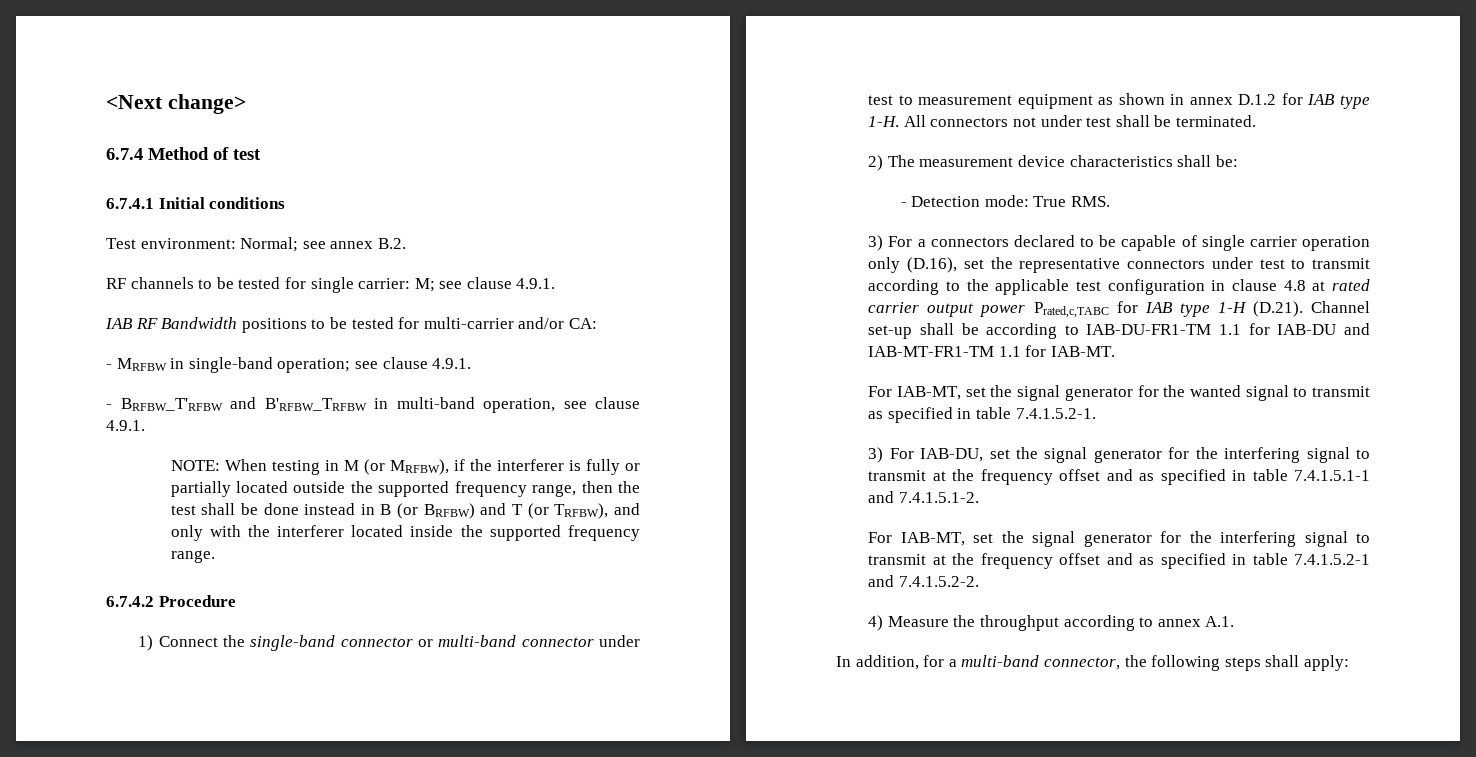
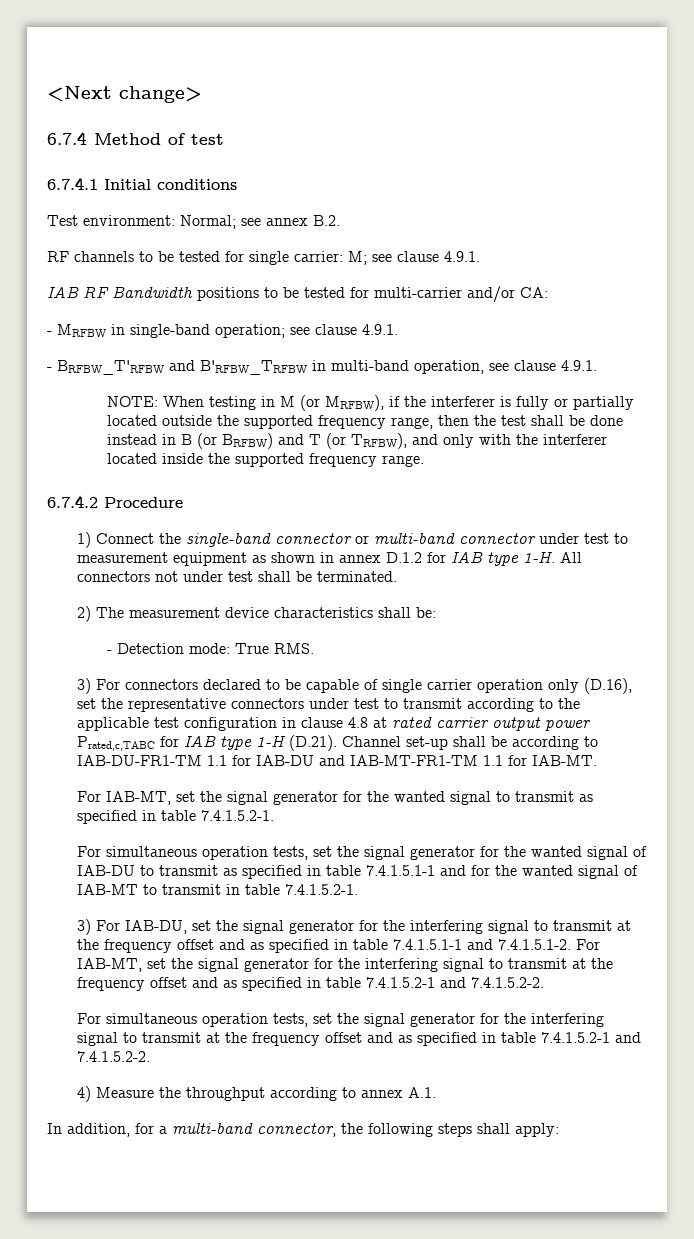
[917,239,926,247] a -> (121, 684) none
(1096, 413) none -> [77,846,648,860] [77,865,639,879] [77,884,359,895] // For simultaneous operation tests, set the signal generator for the wanted signal of IAB-DU to transmit as specified in table 7.4.1.5.1-1 and for the wanted signal of IAB-MT to transmit in table 7.4.1.5.2-1.
[868,532,965,546] // For IAB-MT, -> [576,939,601,950] [77,958,614,972] [77,977,545,991] [77,1013,309,1027] For IAB-MT, set the signal generator for the interfering signal to transmit at the frequency offset and as specified in table 7.4.1.5.2-1 and 7.4.1.5.2-2. // For simultaneous operation tests,

